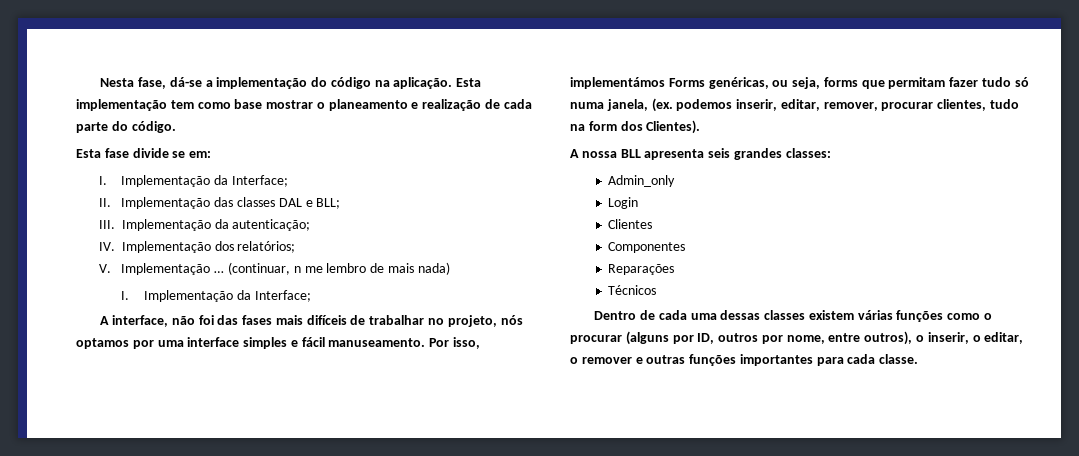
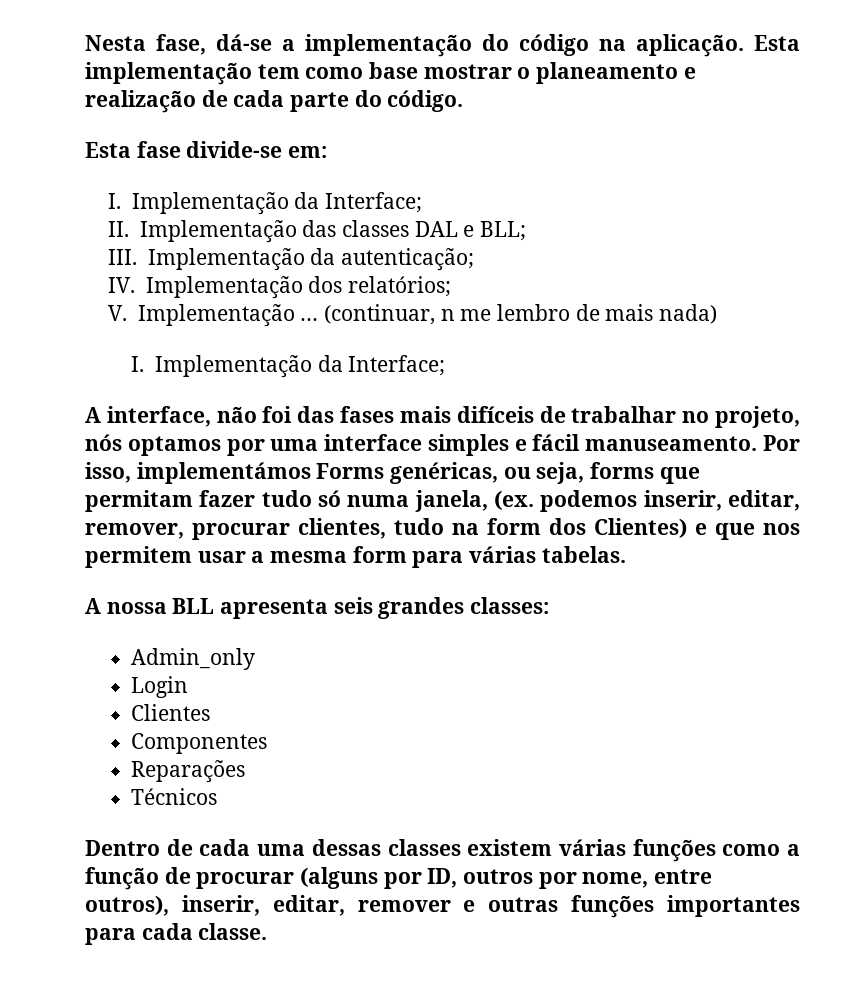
[132,148,186,158] divide se -> [186,141,283,158] divide-se
[646,120,701,134] Clientes). -> [594,518,800,540] [85,546,626,568] Clientes) e que nos permitem usar a mesma form para várias tabelas.
[984,313,993,320] o -> [787,844,800,856] [85,867,191,890] a função de
[916,332,1024,344] [570,357,578,364] o inserir, o editar, o -> [181,895,345,916] inserir, editar,

